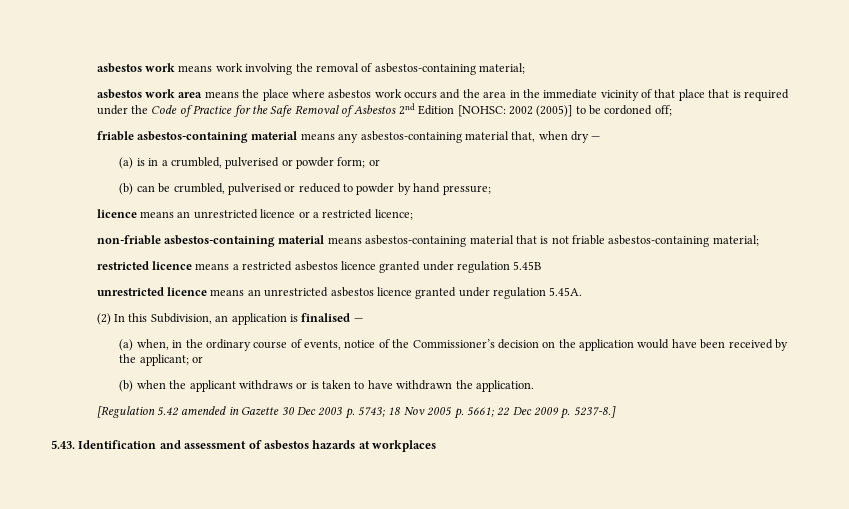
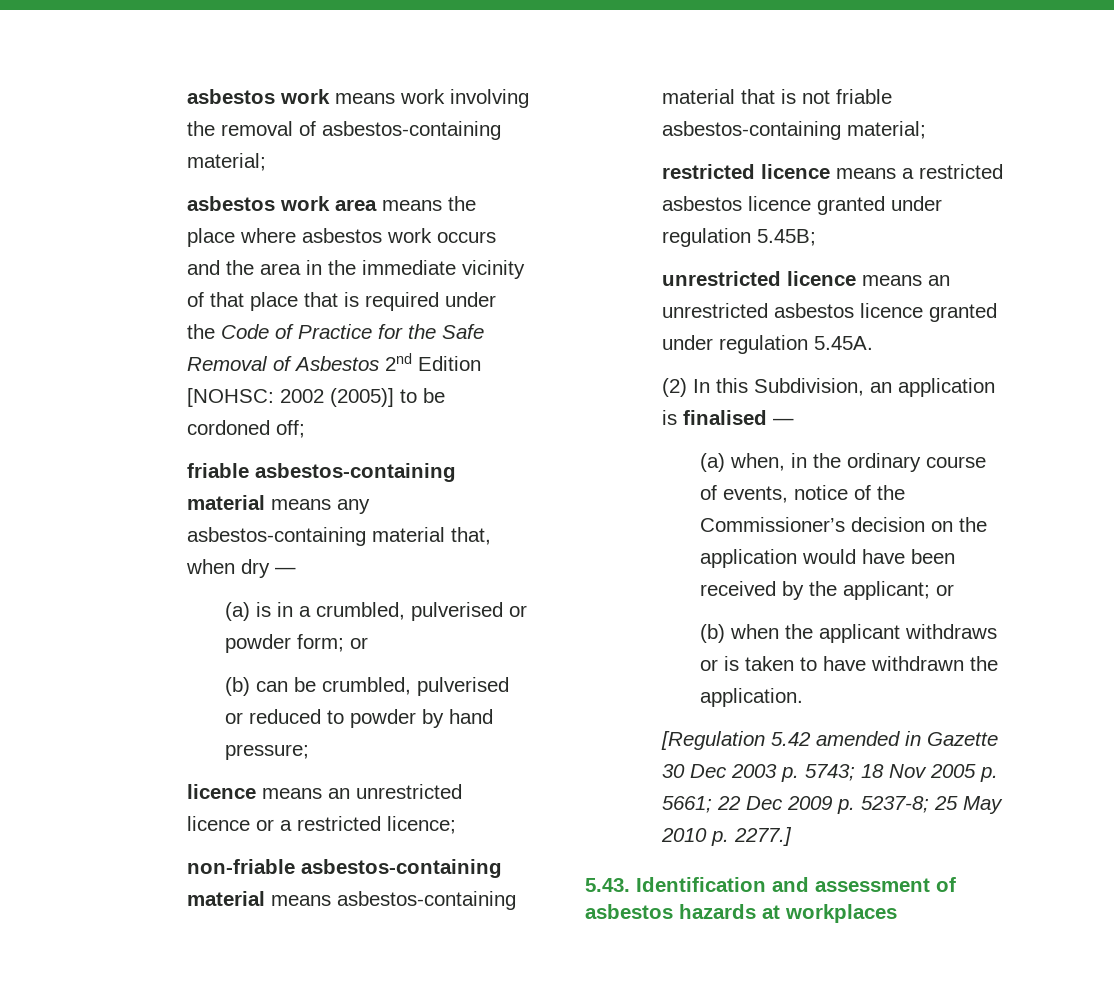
[513,261,542,270] 5.45B -> [756,229,816,246] 5.45B;
[573,406,616,418] 5237-8.] -> [860,796,1003,814] [660,827,792,846] 5237-8; 25 May 2010 p. 2277.]

